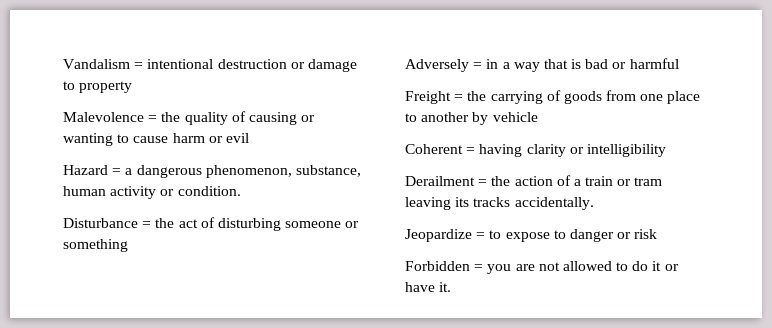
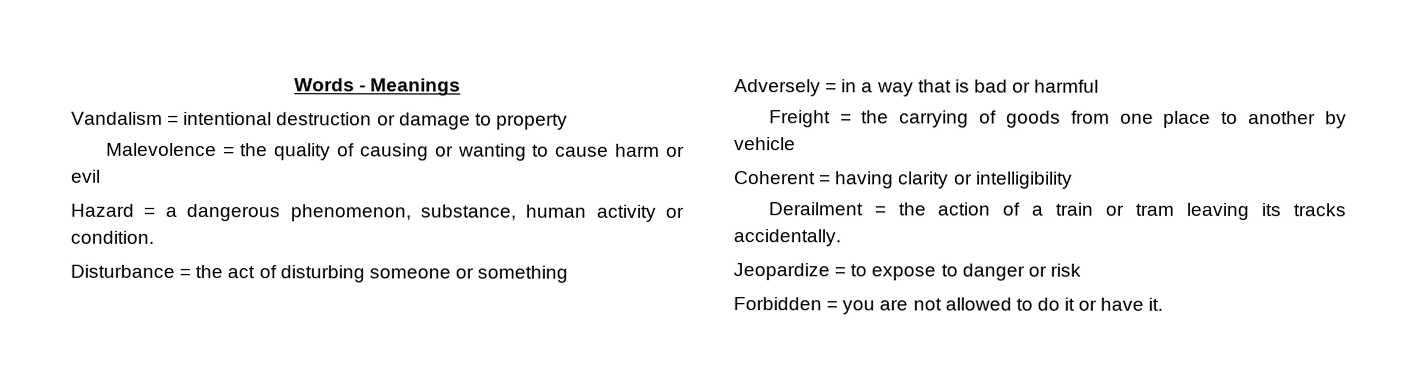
(63, 64) none -> [293,78,462,96] Words - Meanings //

